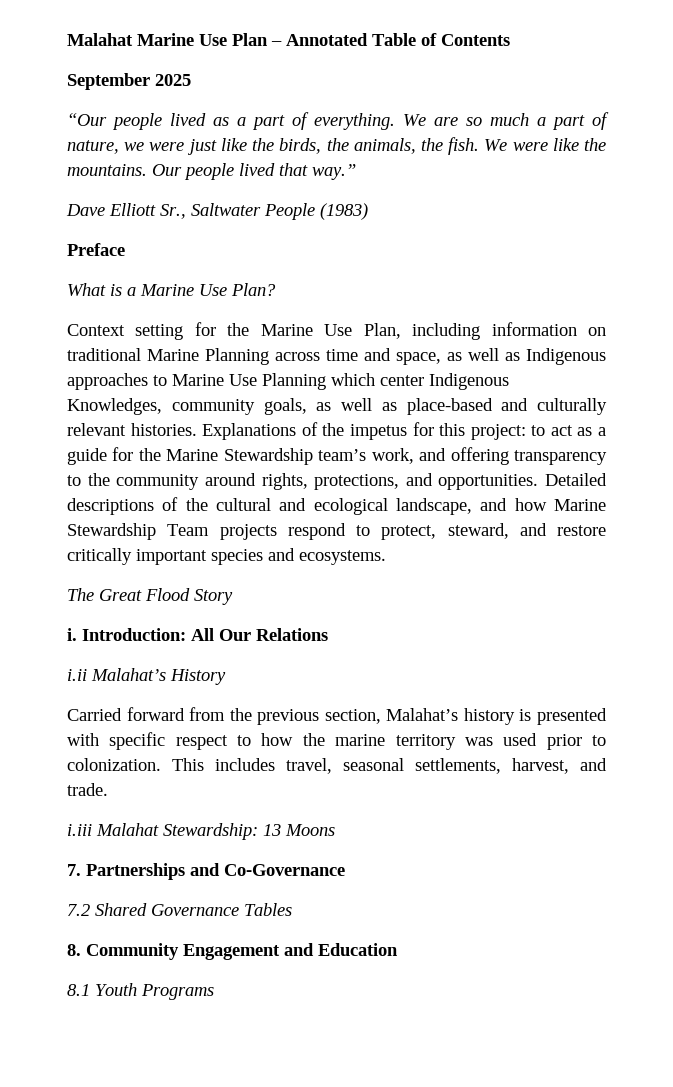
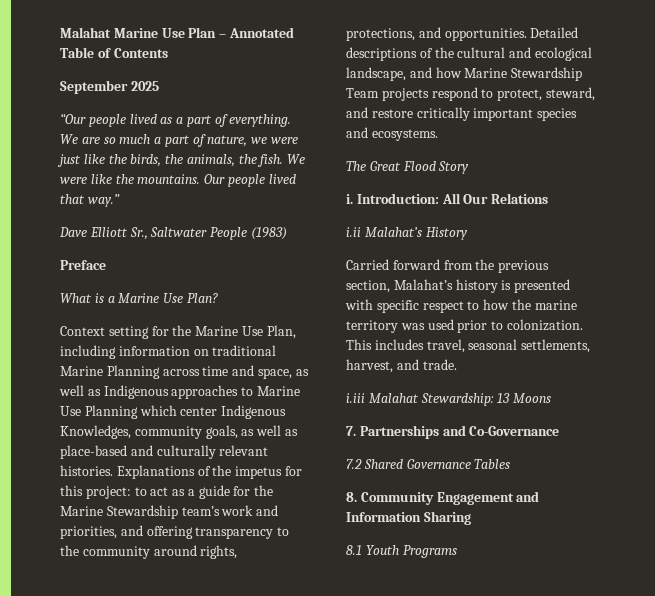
[371,448,414,464] work, -> [221,505,279,516] [60,526,117,539] work and priorities,
[318,943,398,956] Education -> [346,511,471,525] Information Sharing

